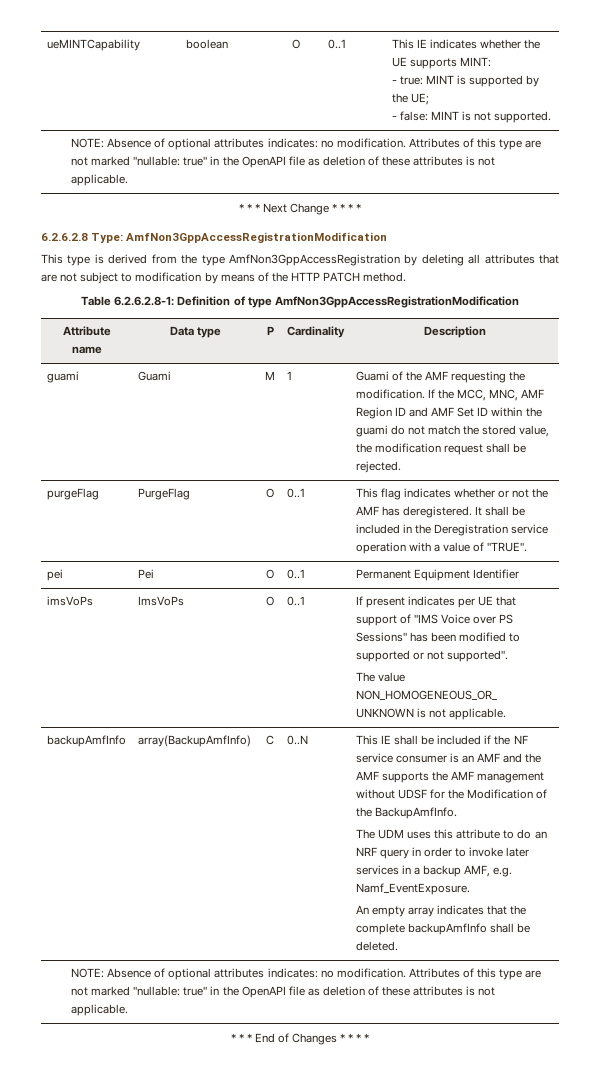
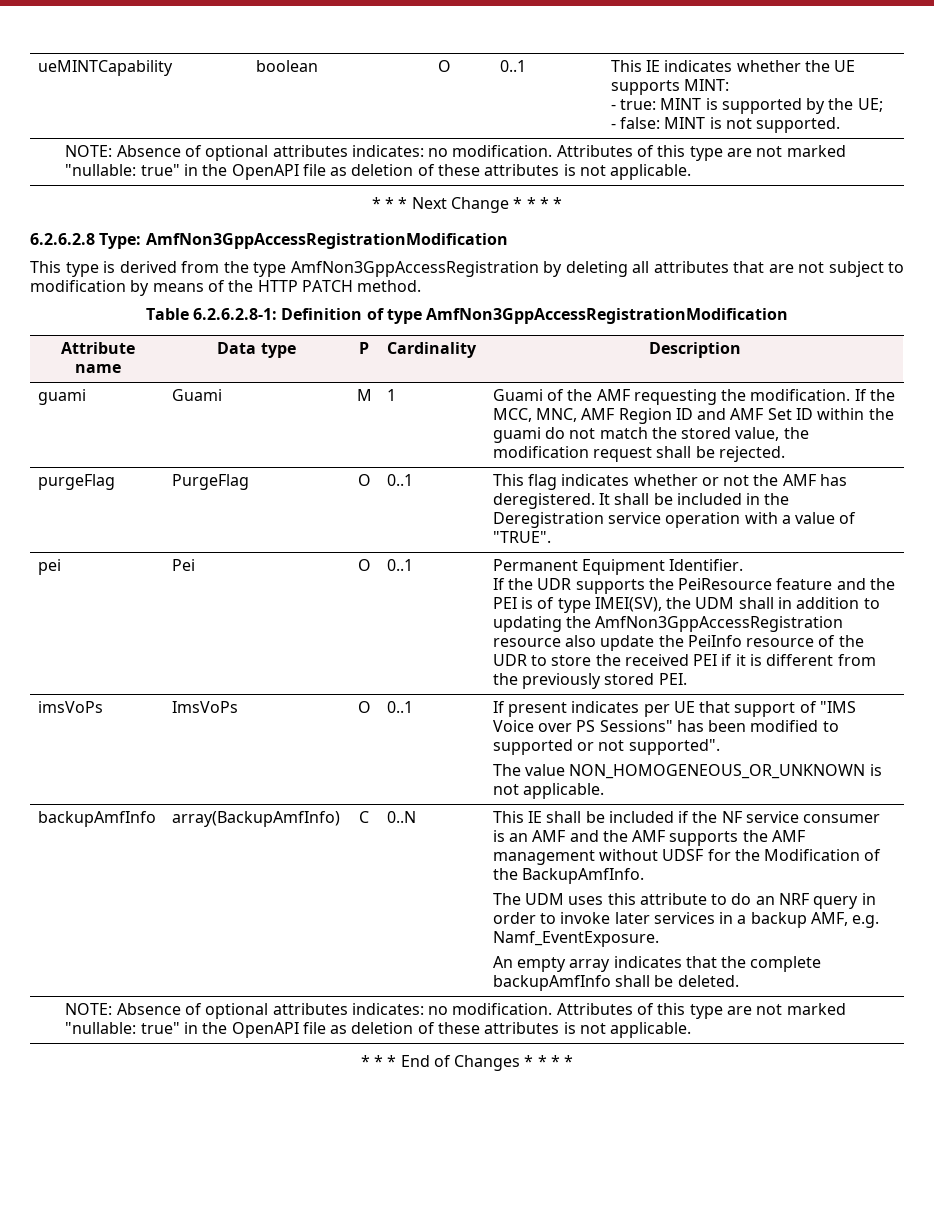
[473,569,520,579] Identifier -> [669,559,744,571] [492,578,896,594] [492,597,880,613] [492,616,844,632] [492,635,864,651] [492,654,876,666] [492,673,687,689] Identifier. // If the UDR supports the PeiResource feature and the PEI is of type IMEI(SV), the UDM shall in addition to updating the AmfNon3GppAccessRegistration resource also update the PeiInfo resource of the UDR to store the received PEI if it is different from the previously stored PEI.

